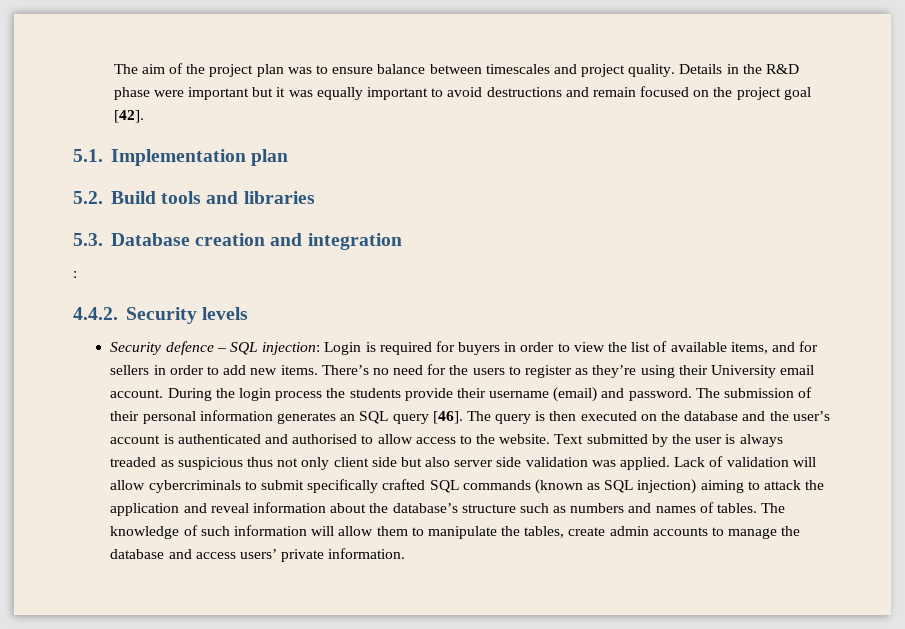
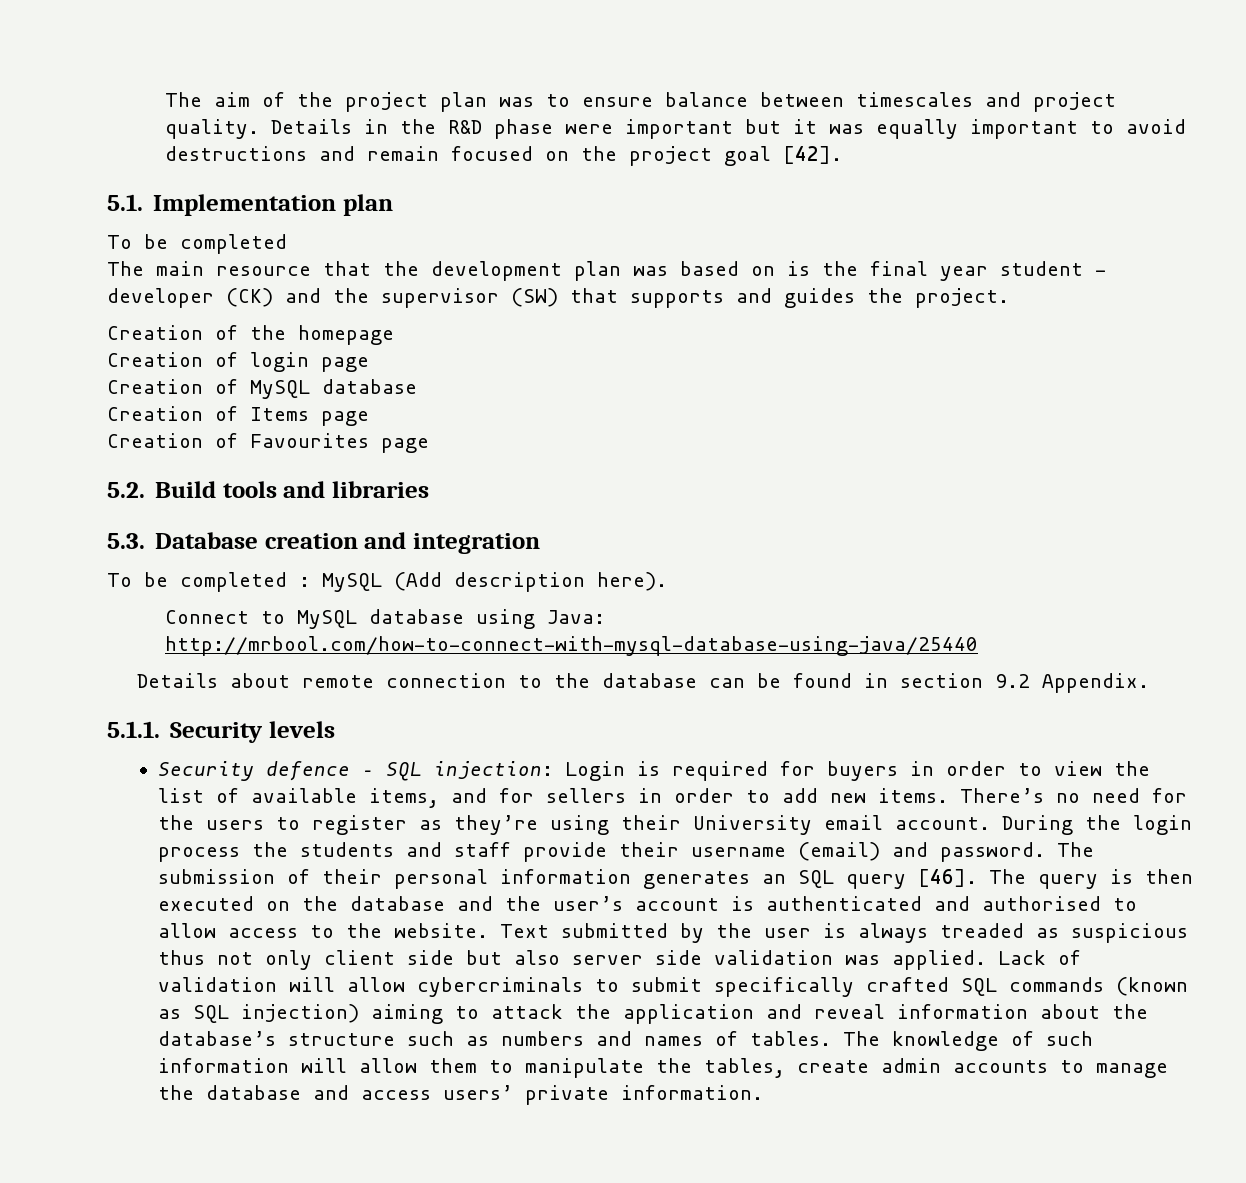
(289, 157) none -> [107,234,287,254] [107,261,1106,281] [107,288,1009,308] [107,325,394,345] [107,352,369,372] [107,379,417,399] [107,406,369,426] [107,433,429,453] // To be completed // The main resource that the development plan was based on is the final year student - developer (CK) and the supervisor (SW) that supports and guides the project. // Creation of the homepage // Creation of login page // Creation of MySQL database // Creation of Items page // Creation of Favourites page
[73,271,77,278] [73,307,118,320] : // 4.4.2. -> [107,572,667,592] [164,609,605,629] [164,636,978,656] [136,673,1149,693] [107,721,160,738] To be completed : MySQL (Add description here). // Connect to MySQL database using Java: http://mrbool.com/how-to-connect-with-mysql-database-using-java/25440 // Details about remote connection to the database can be found in section 9.2 Appendix. // 5.1.1.
(401, 393) none -> [406,842,512,857] and staff

